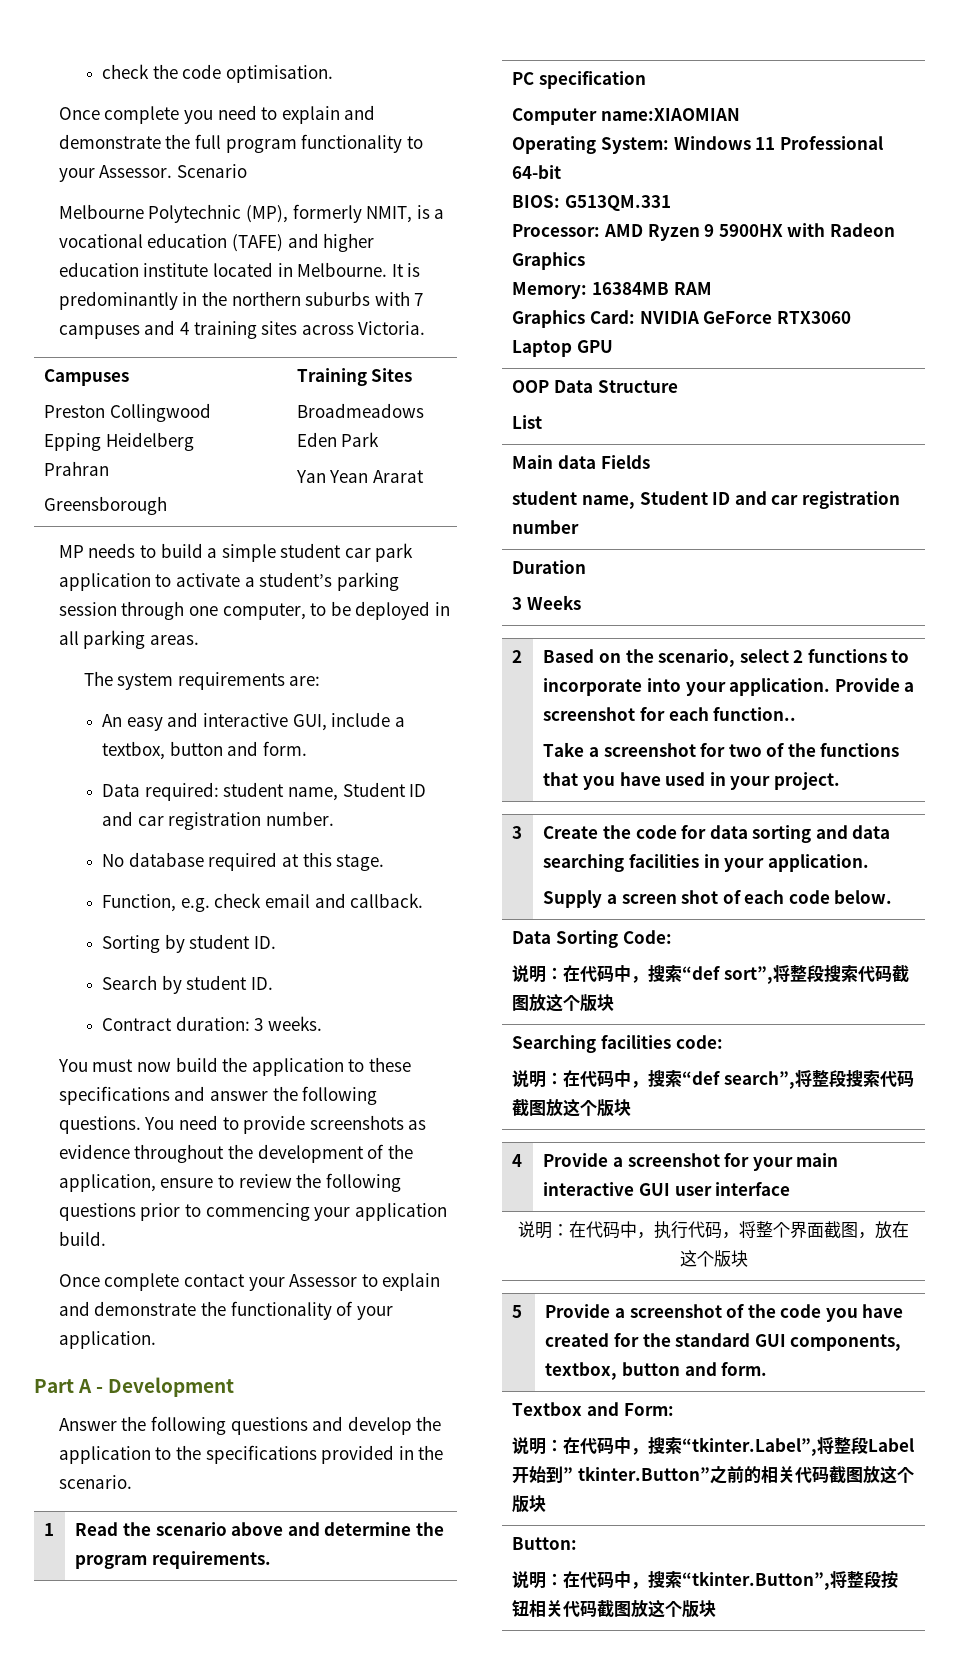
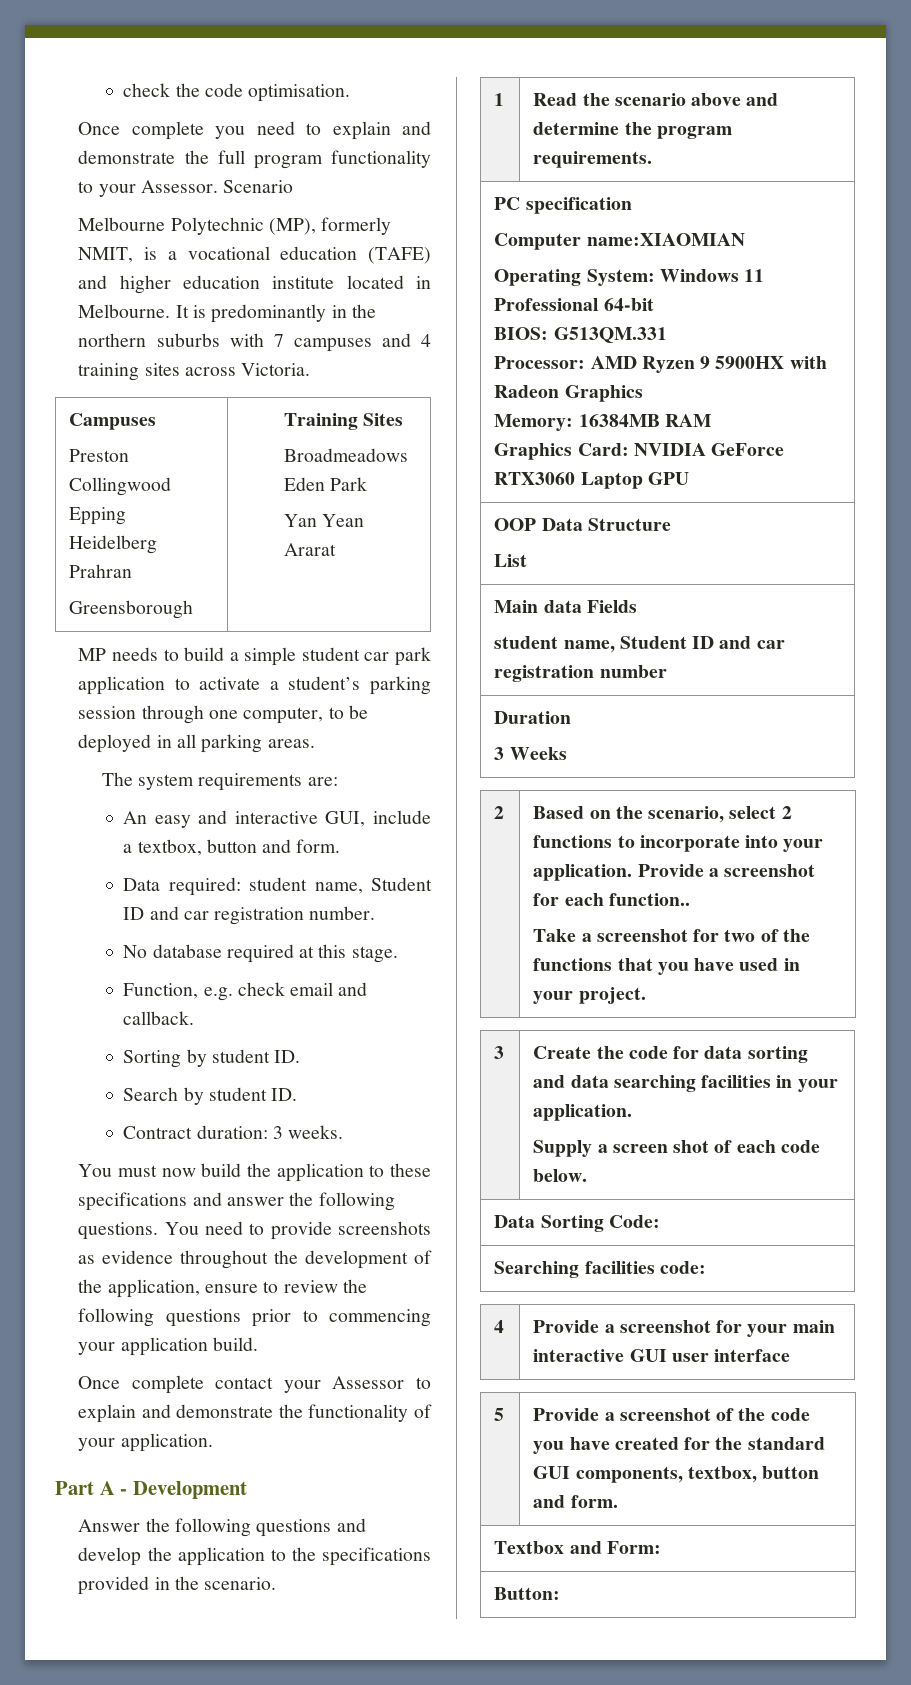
[512,965,909,984] [512,993,615,1012] [512,1035,723,1053] [512,1070,914,1089] [512,1098,632,1117] // 说明：在代码中，搜索“def sort”,将整段搜索代码截图放这个版块 // Searching facilities code: // 说明：在代码中，搜索“def search”,将整段搜索代码截图放这个版块 -> [494,1261,706,1278] // Searching facilities code:
[518,1221,909,1239] [679,1250,748,1267] // 说明：在代码中，执行代码，将整个界面截图，放在这个版块 -> (791, 1355) none
[512,1437,915,1456] [512,1465,914,1484] [512,1495,547,1513] [512,1537,578,1550] [512,1571,899,1590] [512,1599,717,1618] // 说明：在代码中，搜索“tkinter.Label”,将整段Label开始到” tkinter.Button”之前的相关代码截图放这个版块 // Button: // 说明：在代码中，搜索“tkinter.Button”,将整段按钮相关代码截图放这个版块 -> [494,1587,561,1600] // Button:

